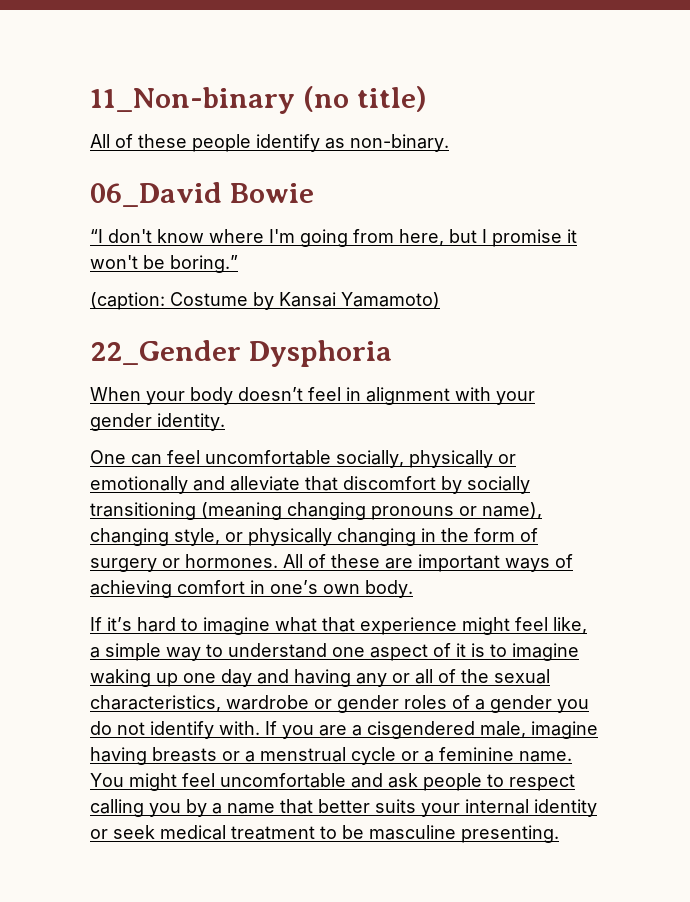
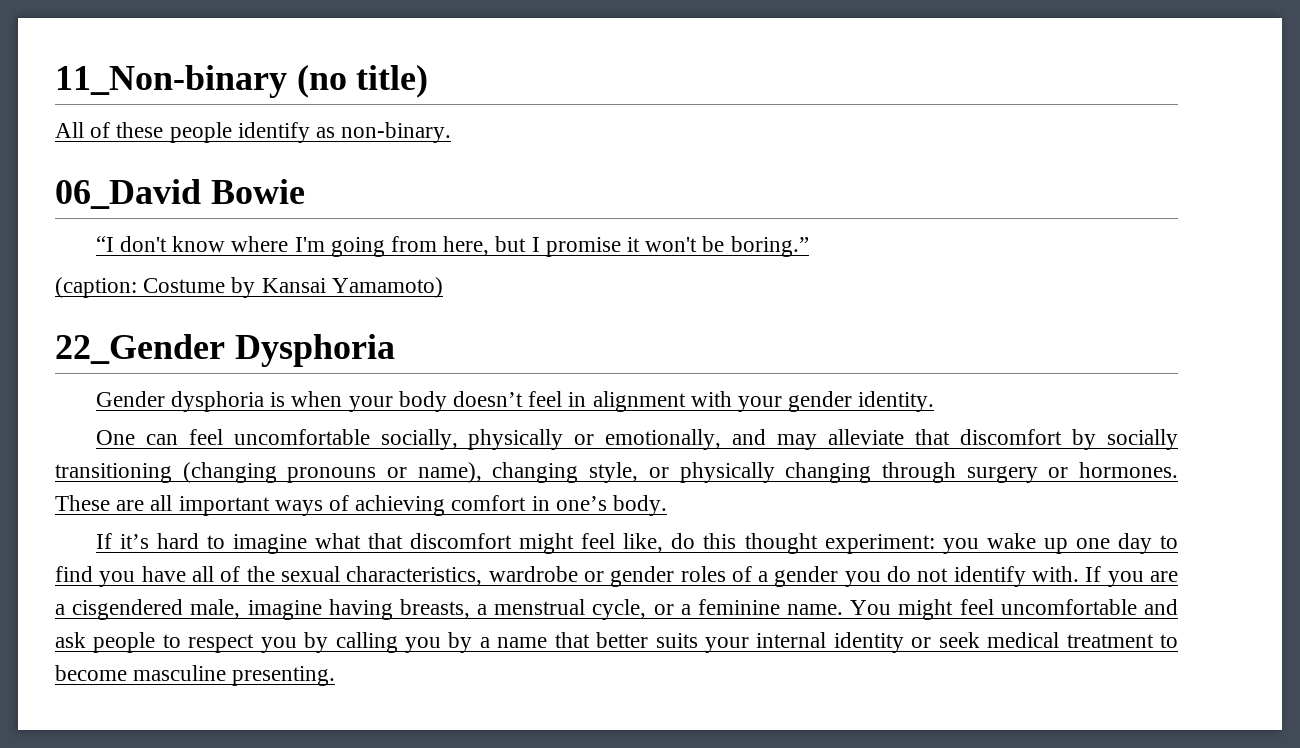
[90,387,141,401] When -> [95,391,343,412] Gender dysphoria is when
[90,476,225,494] emotionally and -> [605,429,818,450] emotionally, and may
[201,502,366,520] (meaning changing -> [182,462,277,483] (changing
[421,528,538,542] [90,554,413,572] in the form of surgery or hormones. All of these are -> [881,462,1179,483] [55,495,173,511] through surgery or hormones. These are all
[323,584,360,594] own -> (607, 503) none
[360,617,457,635] experience -> [410,533,513,549] discomfort
[90,643,579,661] [90,669,410,687] a simple way to understand one aspect of it is to imagine waking up one day and having any or -> [671,533,1179,554] [55,566,186,587] do this thought experiment: you wake up one day to find you have
[152,747,240,762] breasts or -> [399,599,470,619] breasts,
[351,747,396,765] cycle -> [592,599,647,620] cycle,
(575, 782) none -> [260,632,329,653] you by
[342,825,364,839] be -> [55,665,127,681] become

